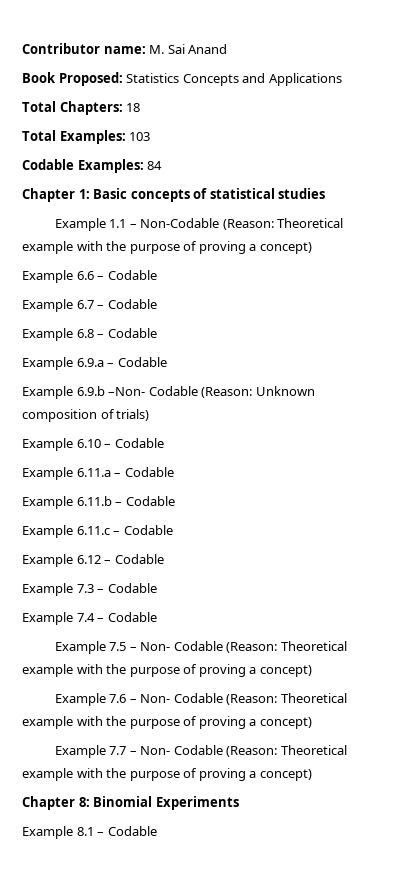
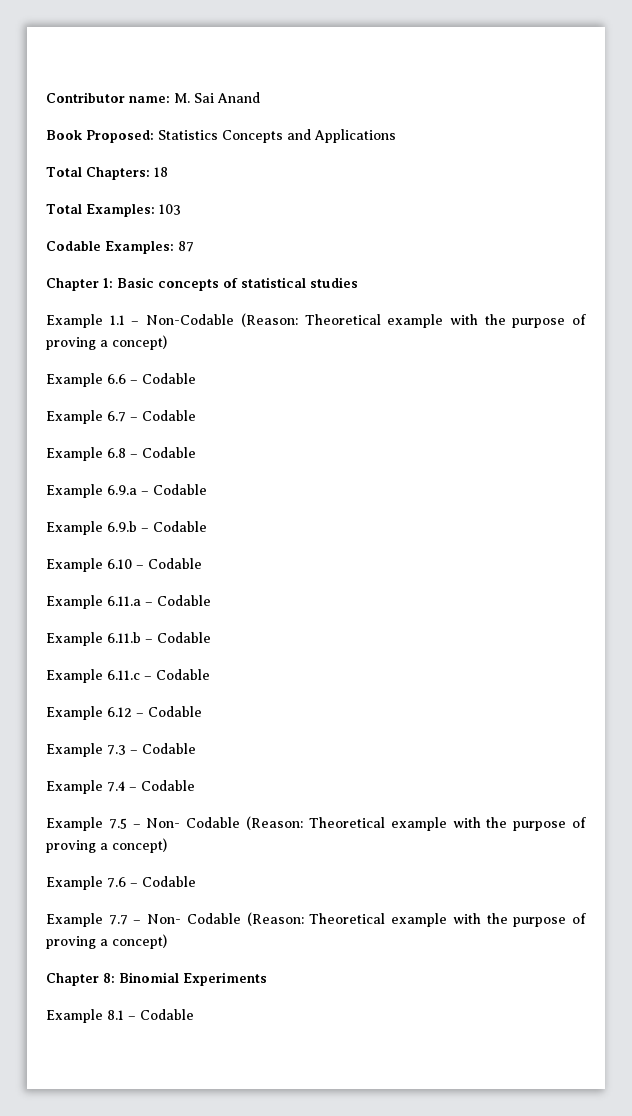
[147,161,163,170] 84 -> [178,241,194,252] 87
[108,386,315,398] [22,409,150,422] –Non- Codable (Reason: Unknown composition of trials) -> [141,521,207,532] – Codable
[140,693,347,705] [22,716,312,729] Non- Codable (Reason: Theoretical example with the purpose of proving a concept) -> [142,876,196,887] Codable

